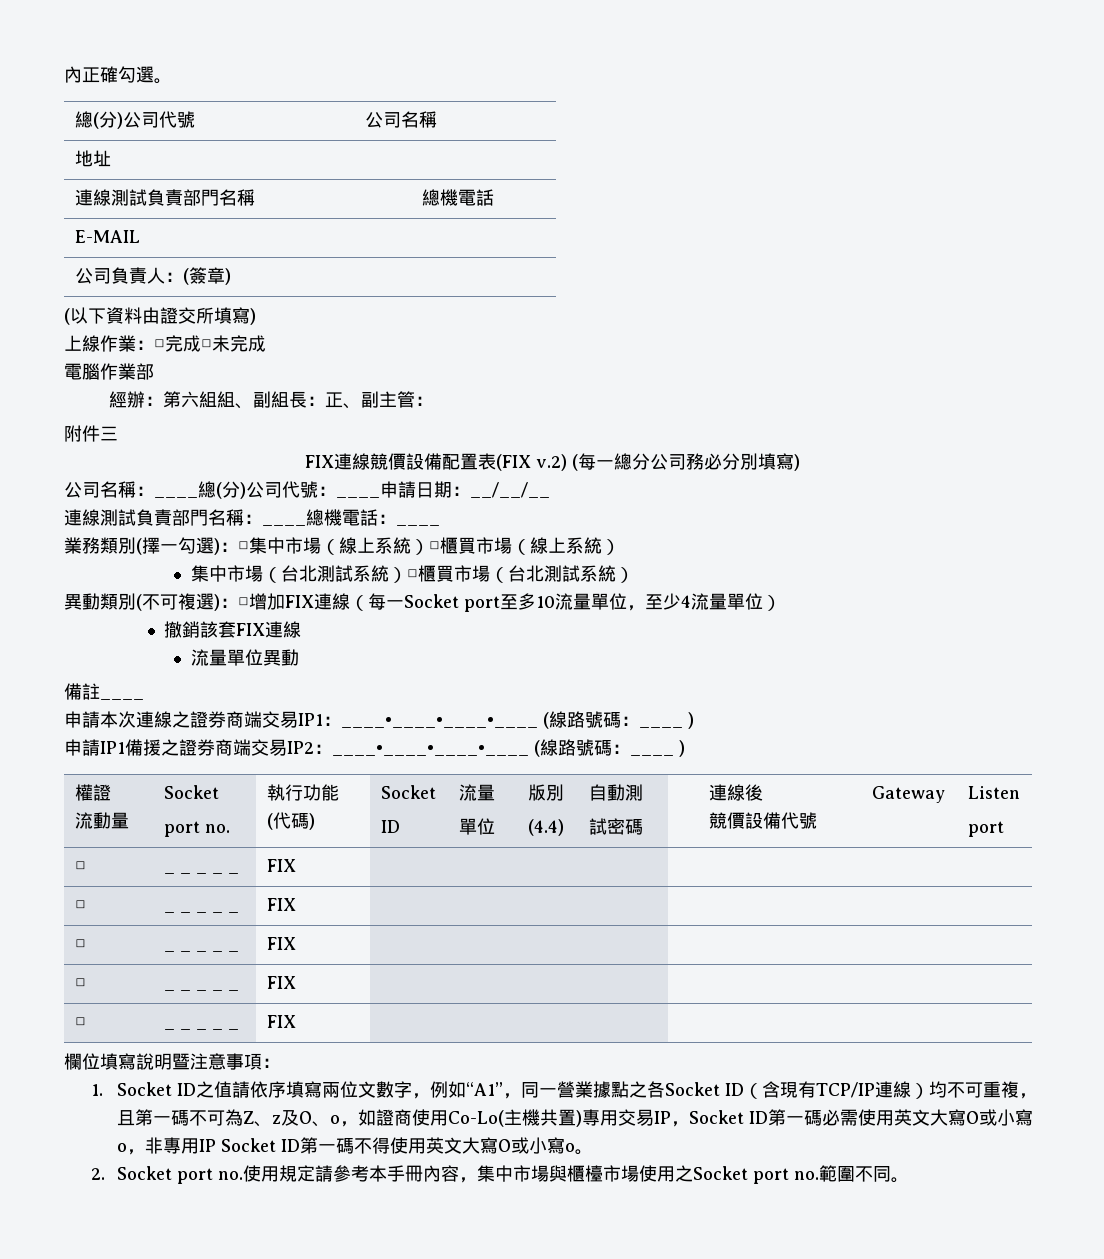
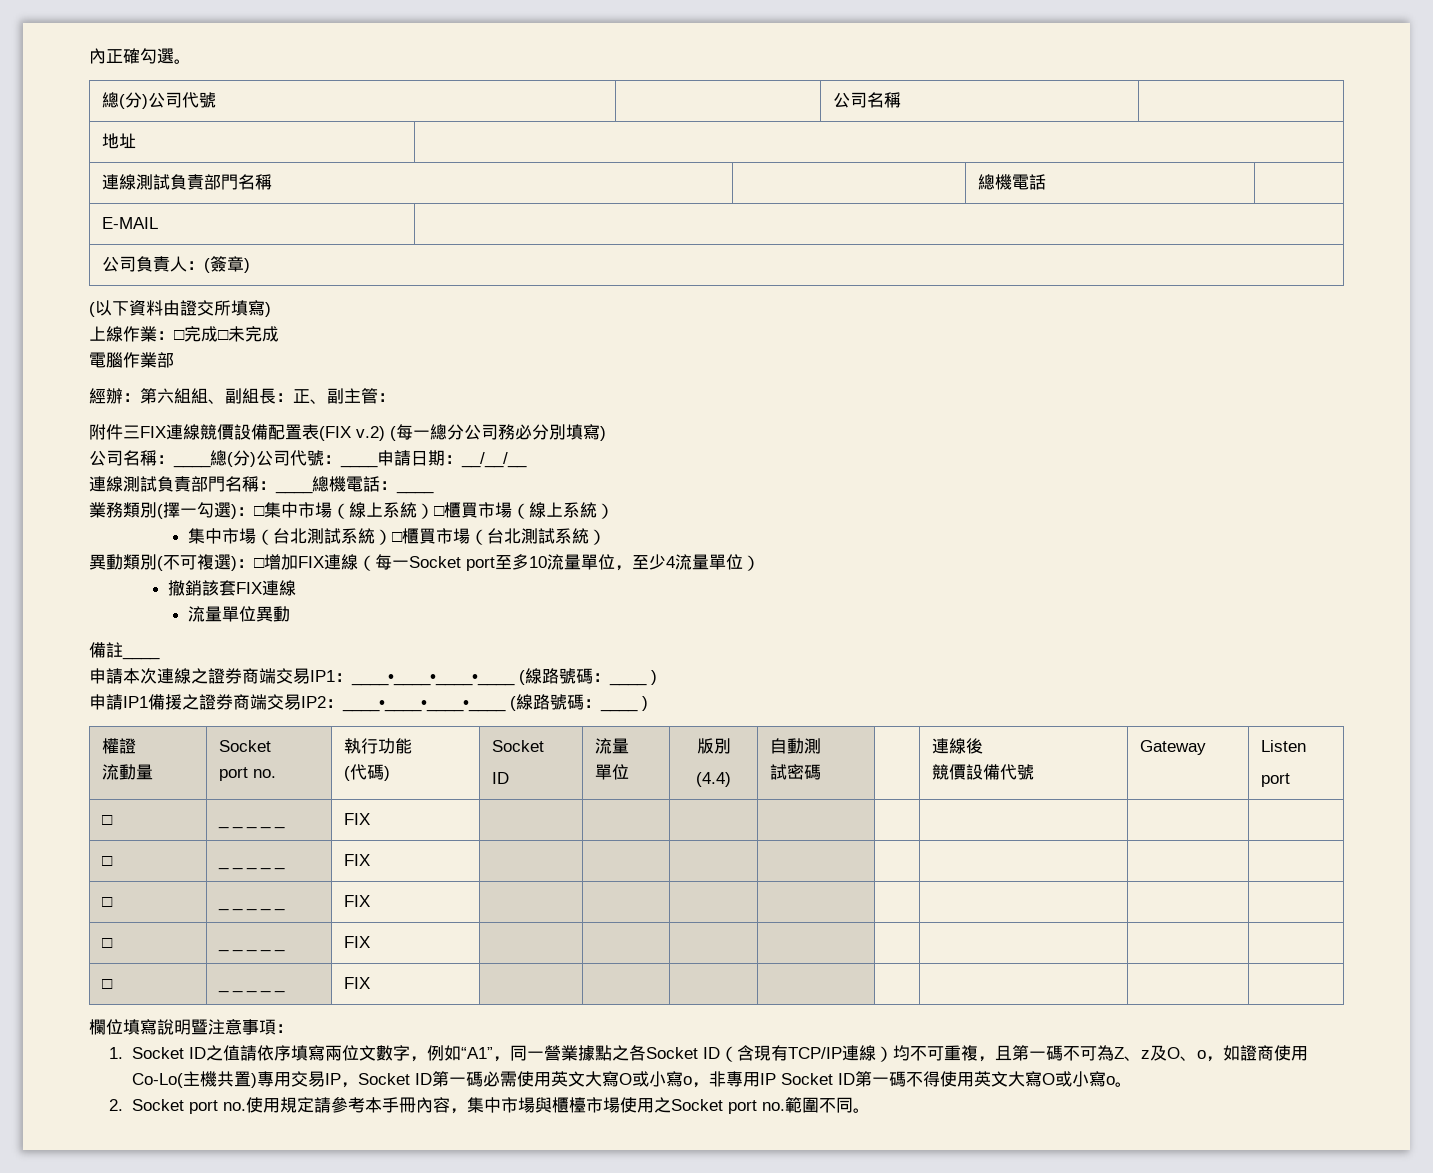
(118, 433) // -> (140, 432) none

